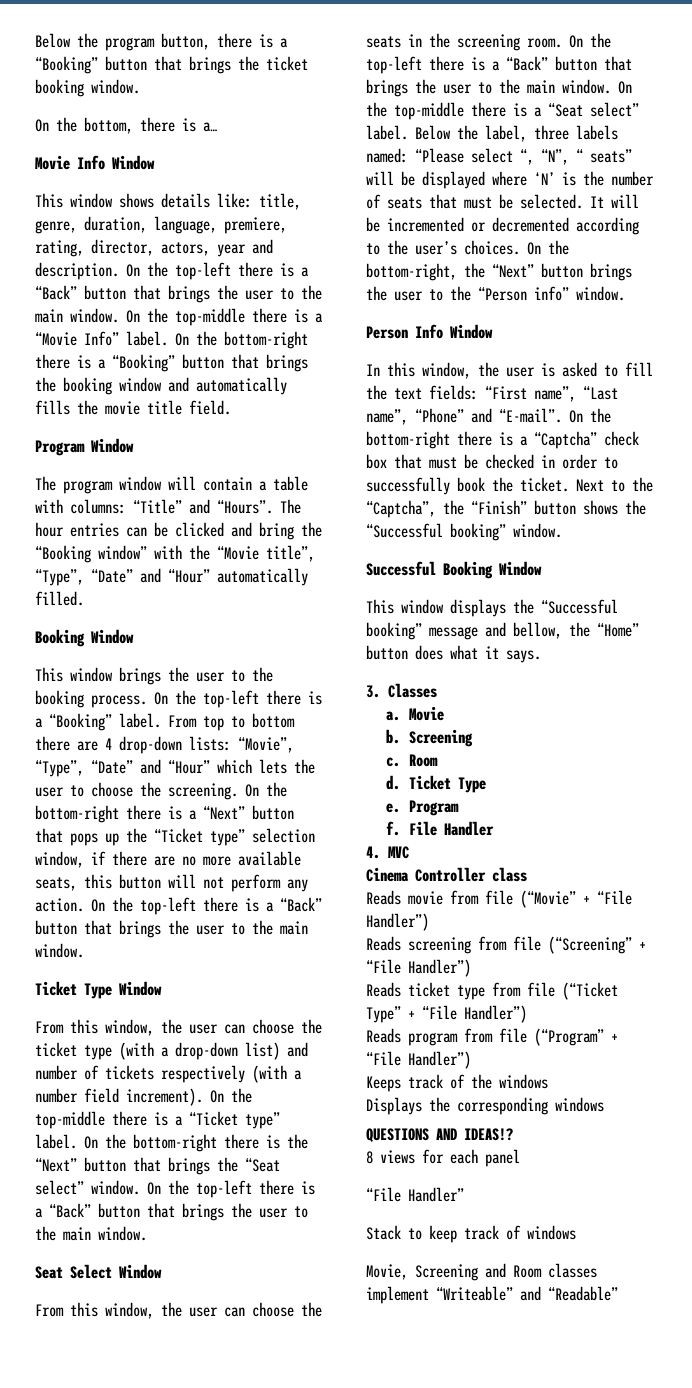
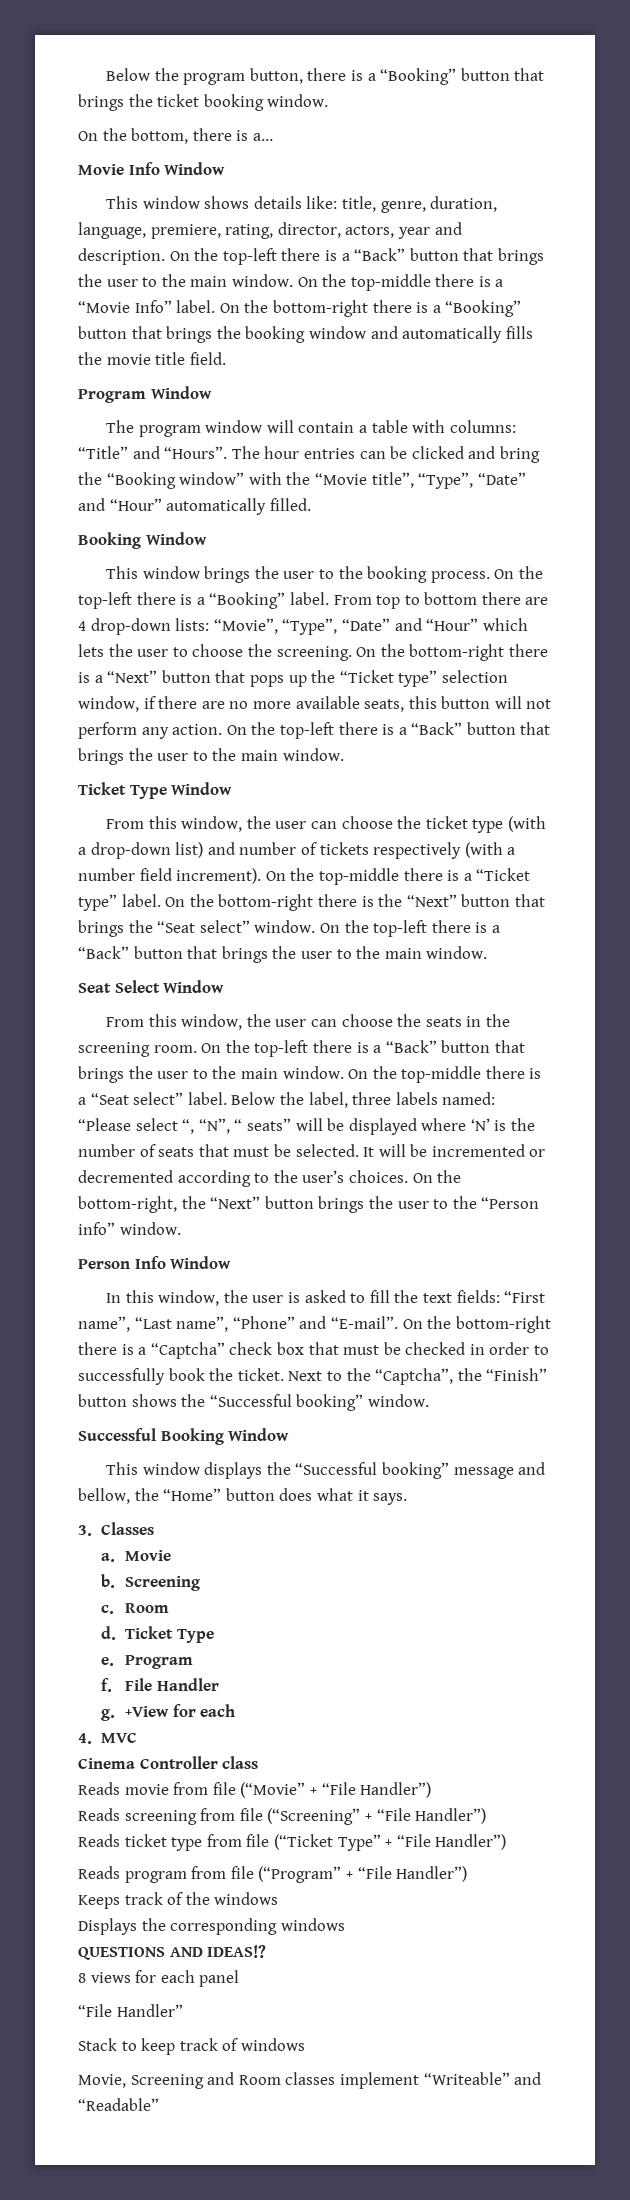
(494, 828) none -> [101,1704,236,1721] // g. +View for each

